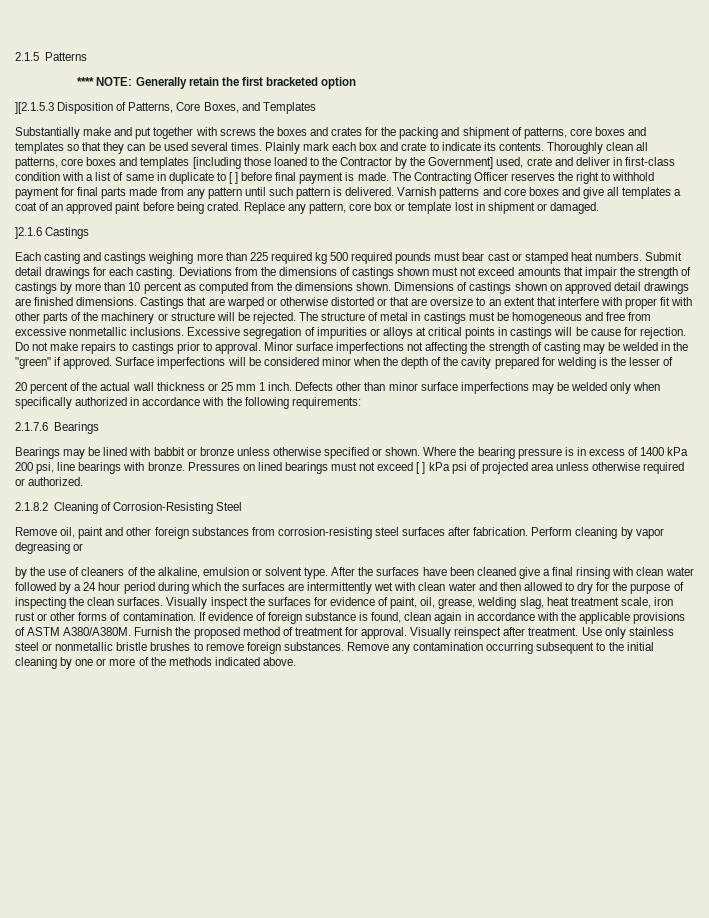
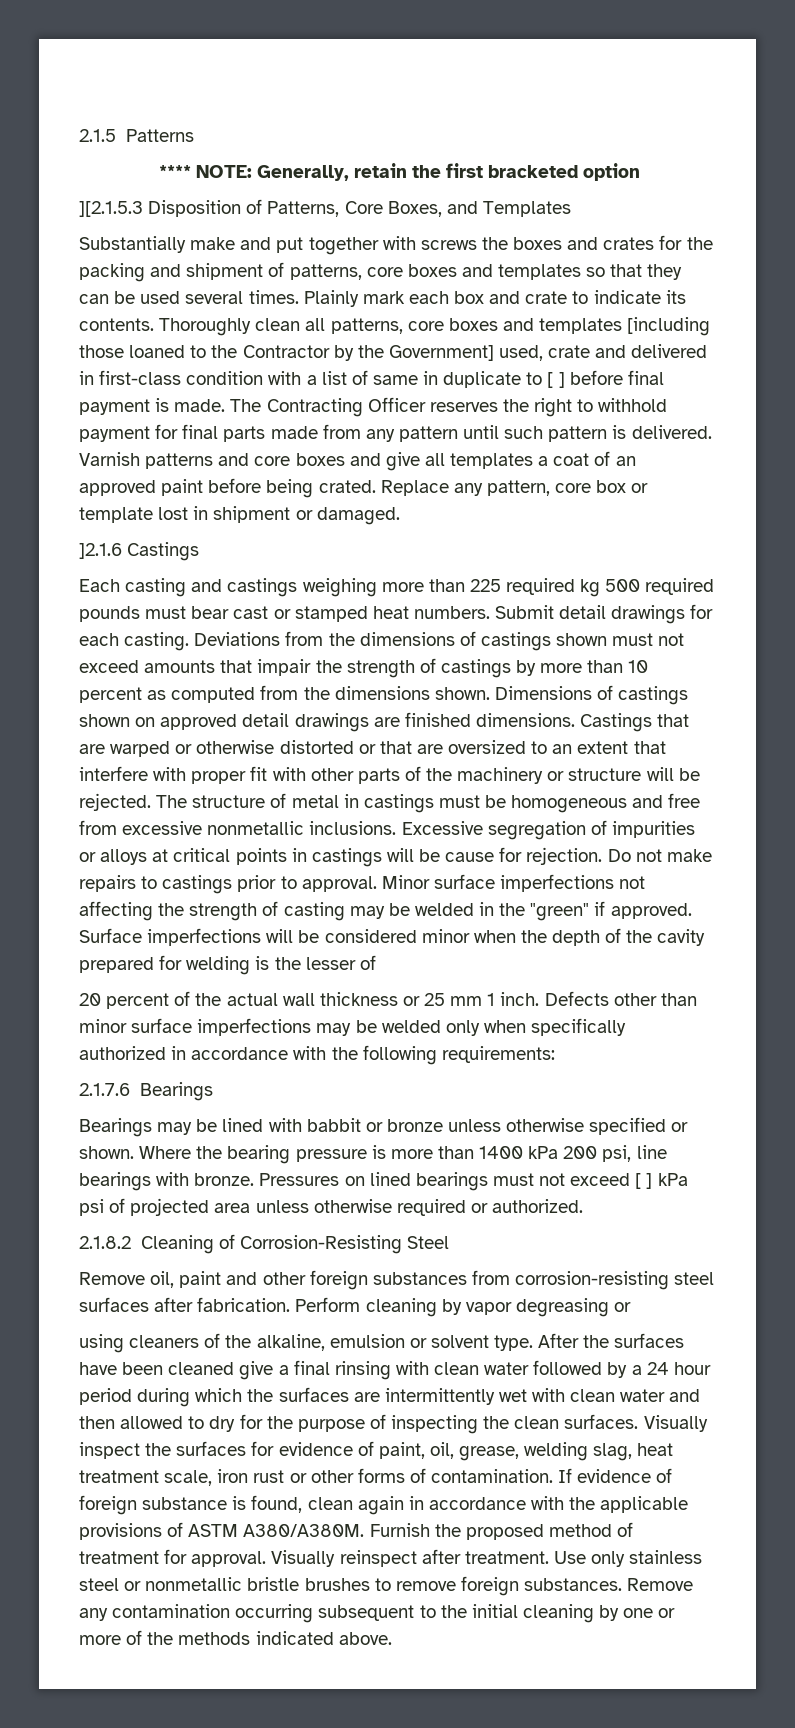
[135,77,187,89] Generally -> [256,165,349,181] Generally,
[575,157,610,166] deliver -> [631,344,708,358] delivered
[430,297,474,306] oversize -> [448,740,527,754] oversized
[576,447,639,456] in excess of -> [390,1146,474,1159] more than
[15,567,80,579] by the use of -> [79,1334,124,1353] using

